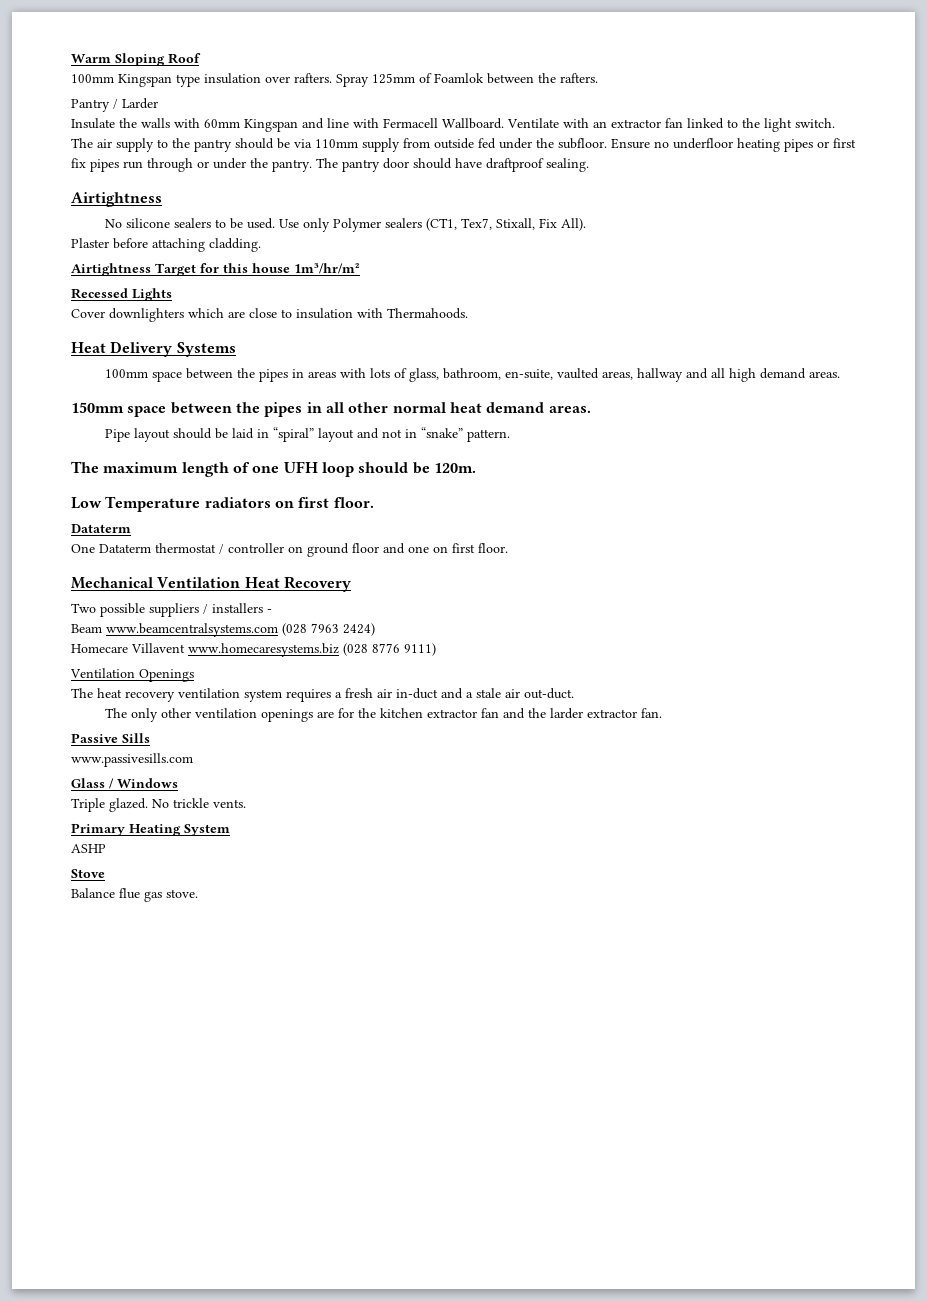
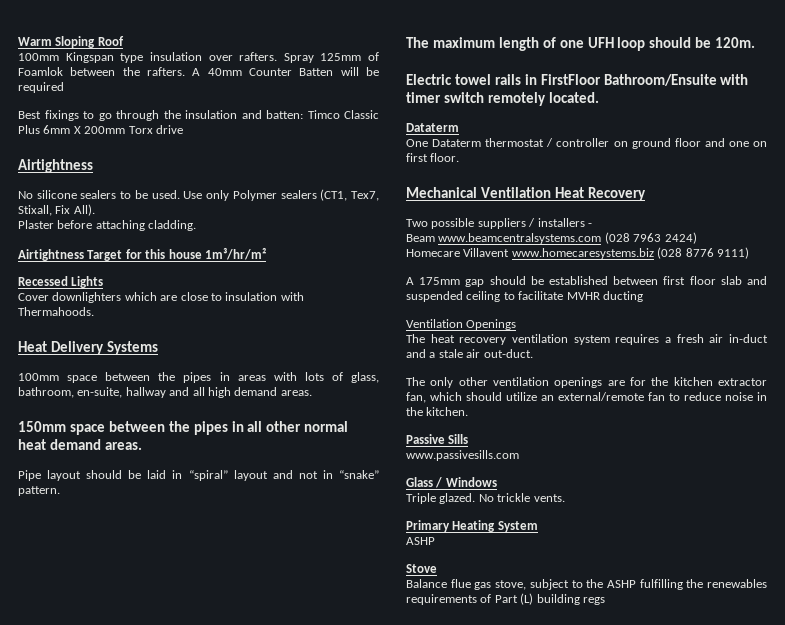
[71,98,158,112] [71,118,835,132] [71,138,856,152] [71,158,589,172] // Pantry / Larder // Insulate the walls with 60mm Kingspan and line with Fermacell Wallboard. Ventilate with an extractor fan linked to the light switch. The air supply to the pantry should be via 110mm supply from outside fed under the subfloor. Ensure no underfloor heating pipes or first fix pipes run through or under the pantry. The pantry door should have draftproof sealing. -> [192,67,379,76] [18,82,64,93] [18,110,379,121] [18,125,183,134] A 40mm Counter Batten will be required // Best fixings to go through the insulation and batten: Timco Classic Plus 6mm X 200mm Torx drive
[556,368,633,380] vaulted areas, -> (123, 392) none
[71,496,374,512] Low Temperature radiators on first floor. -> [406,74,749,86] [406,92,599,106] Electric towel rails in FirstFloor Bathroom/Ensuite with timer switch remotely located.
(436, 649) none -> [406,276,767,287] [406,291,643,302] // A 175mm gap should be established between first floor slab and suspended ceiling to facilitate MVHR ducting
[480,708,662,719] fan and the larder extractor fan. -> [406,392,767,403] [406,407,469,416] fan, which should utilize an external/remote fan to reduce noise in the kitchen.
[166,889,198,898] stove. -> [495,579,767,590] [406,593,605,605] stove, subject to the ASHP fulfilling the renewables requirements of Part (L) building regs

